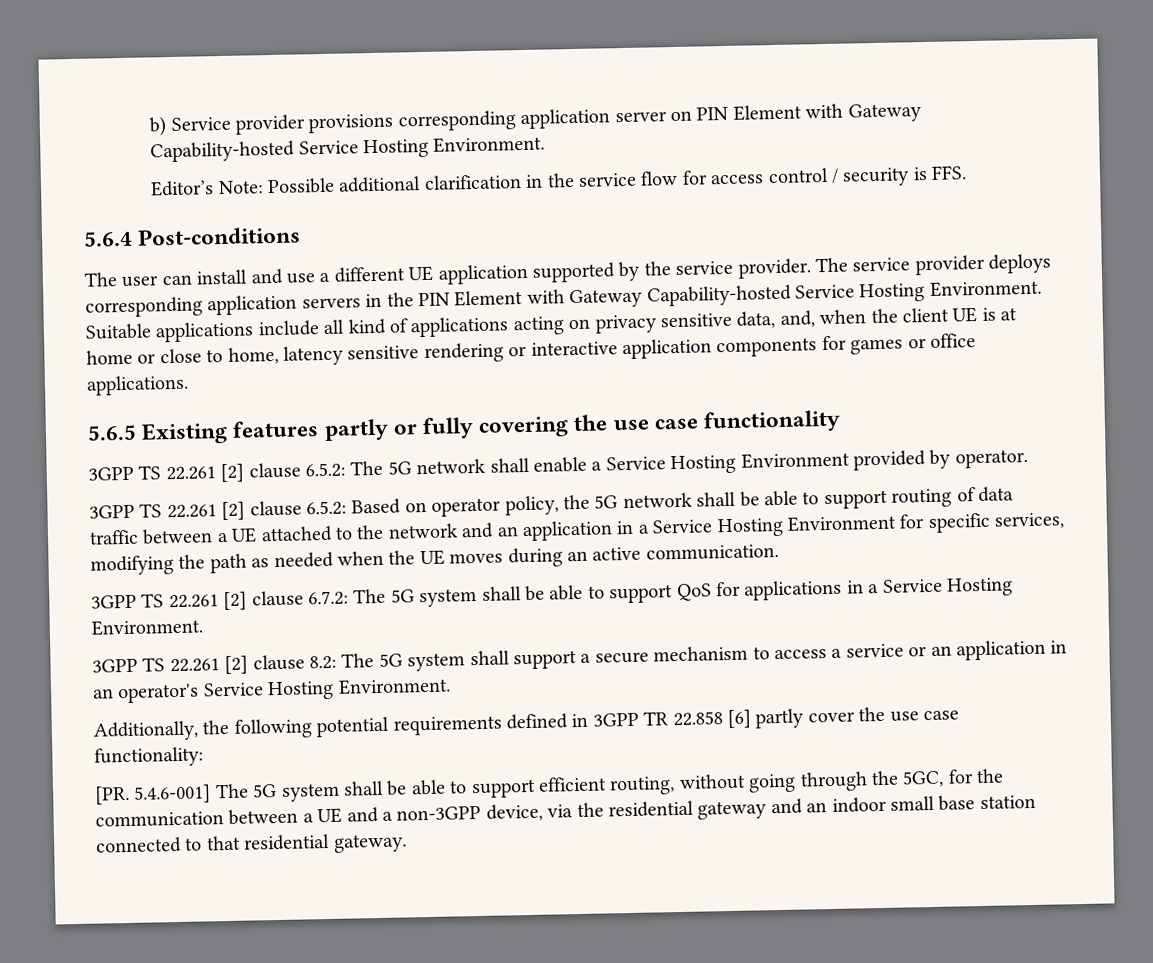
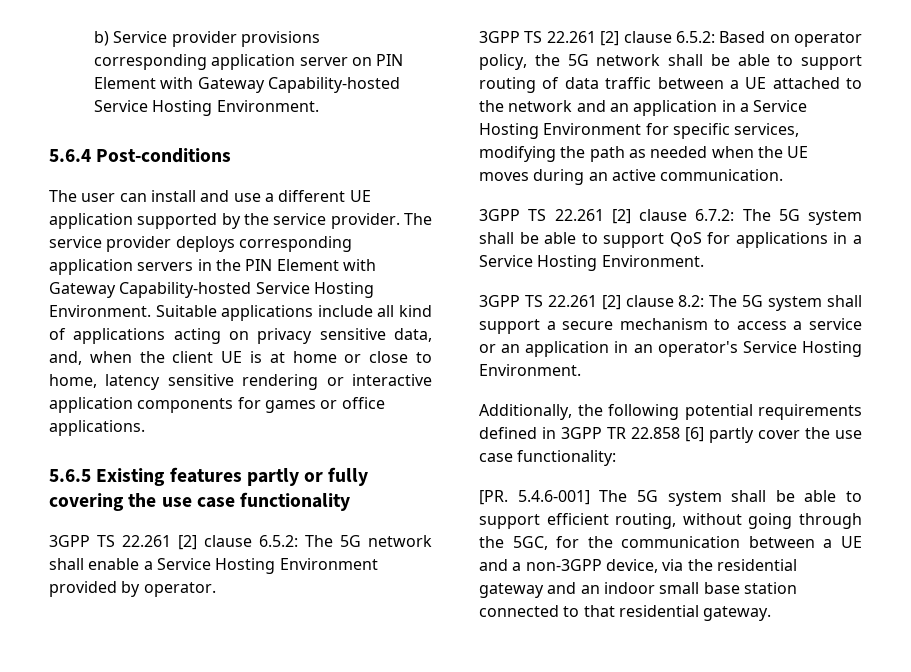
[150,165,968,197] // Editor’s Note: Possible additional clarification in the service flow for access control / security is FFS. -> (319, 106) none

